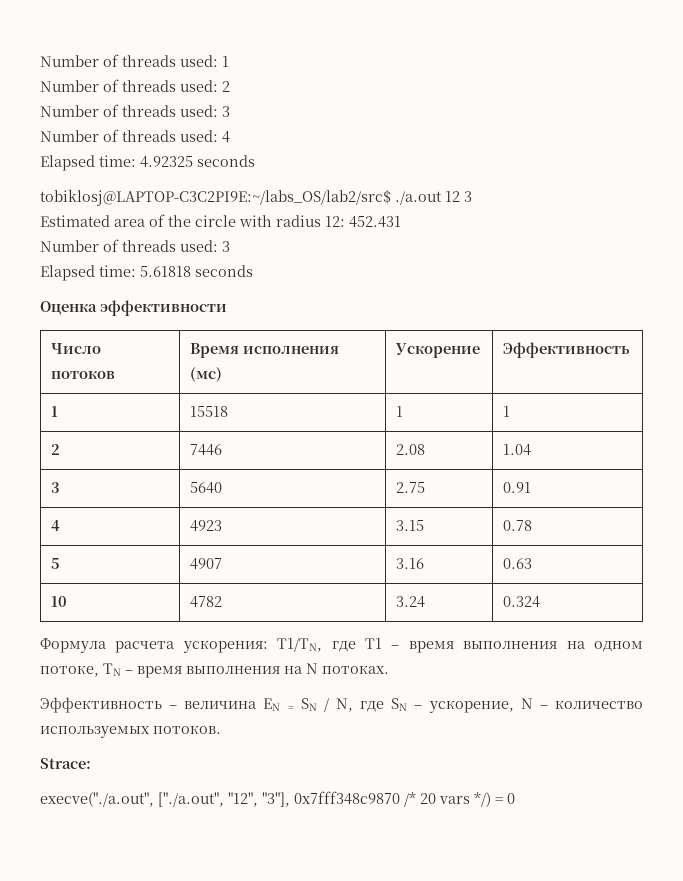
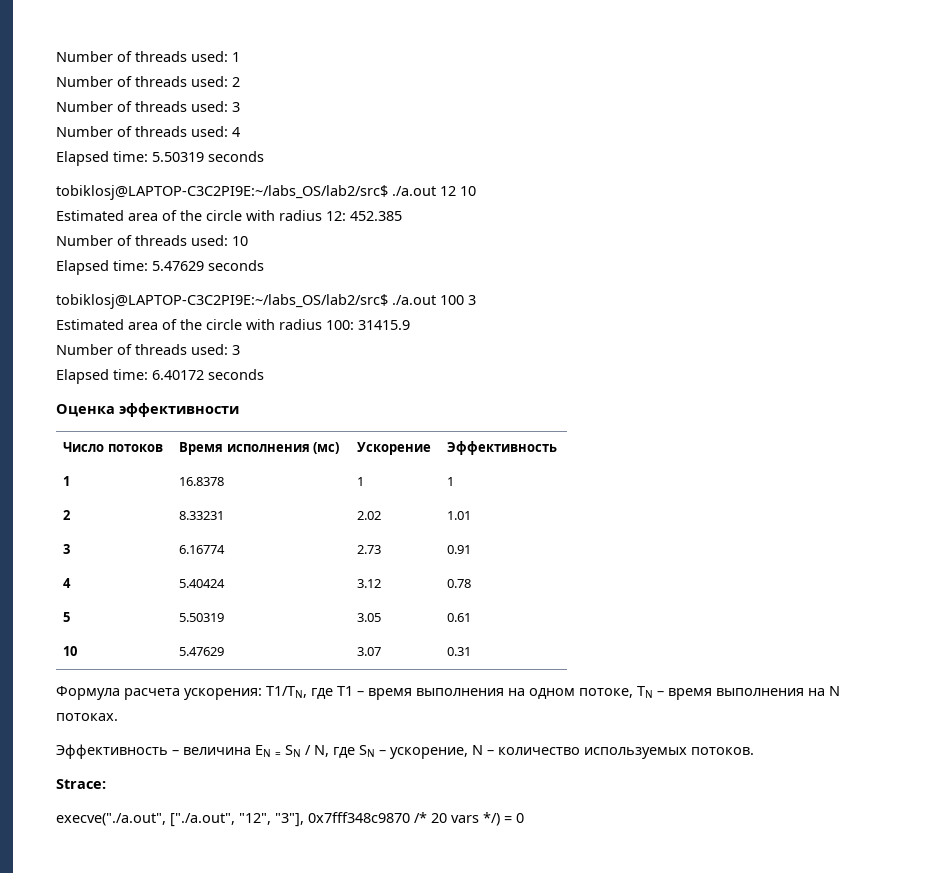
[140,156,193,168] 4.92325 -> [152,152,204,162] 5.50319
(460, 196) none -> [460,186,476,196] [56,210,402,221] [56,235,248,246] [56,260,264,275] [56,294,464,309] 10 // Estimated area of the circle with radius 12: 452.385 // Number of threads used: 10 // Elapsed time: 5.47629 seconds // tobiklosj@LAPTOP-C3C2PI9E:~/labs_OS/lab2/src$ ./a.out 100
[325,216,401,228] 12: 452.431 -> [326,320,410,330] 100: 31415.9
[140,266,191,277] 5.61818 -> [152,370,204,380] 6.40172
[190,406,229,417] 15518 -> [179,477,225,486] 16.8378
[190,444,223,456] [396,444,426,455] [503,444,532,456] 7446 | 2.08 | 1.04 -> [179,511,225,520] [357,511,382,520] [447,511,472,520] 8.33231 | 2.02 | 1.01
[190,482,223,494] [396,482,426,493] 5640 | 2.75 -> [179,545,226,554] [357,545,382,554] 6.16774 | 2.73
[190,520,223,532] [396,520,425,531] 4923 | 3.15 -> [179,579,226,588] [357,579,382,588] 5.40424 | 3.12
[190,558,223,570] [396,558,425,569] [503,558,533,569] [51,596,68,607] [190,596,223,608] [396,596,426,608] [503,596,541,608] 4907 | 3.16 | 0.63 // 10 | 4782 | 3.24 | 0.324 -> [179,613,225,622] [357,613,382,622] [447,613,472,622] [63,646,78,656] [179,647,225,656] [357,647,382,656] [447,647,472,656] 5.50319 | 3.05 | 0.61 // 10 | 5.47629 | 3.07 | 0.31

